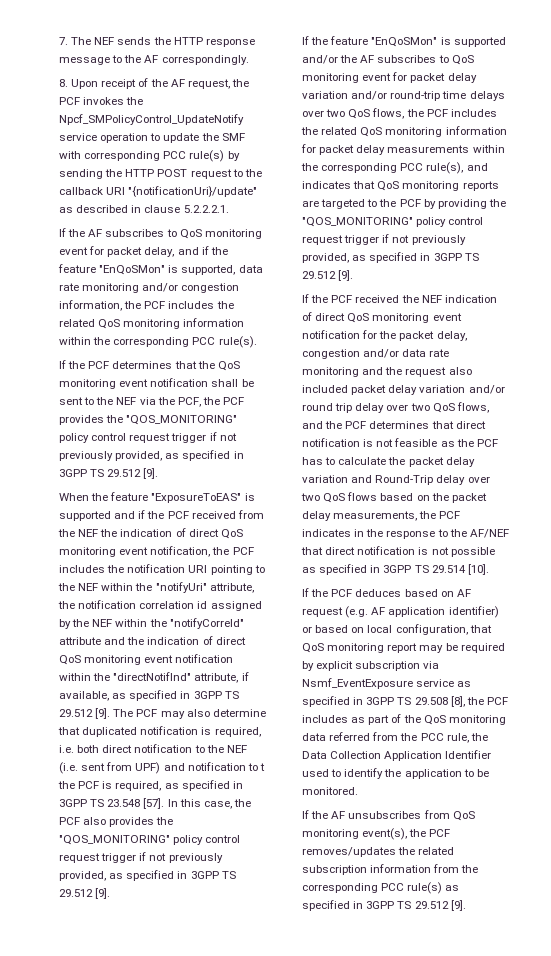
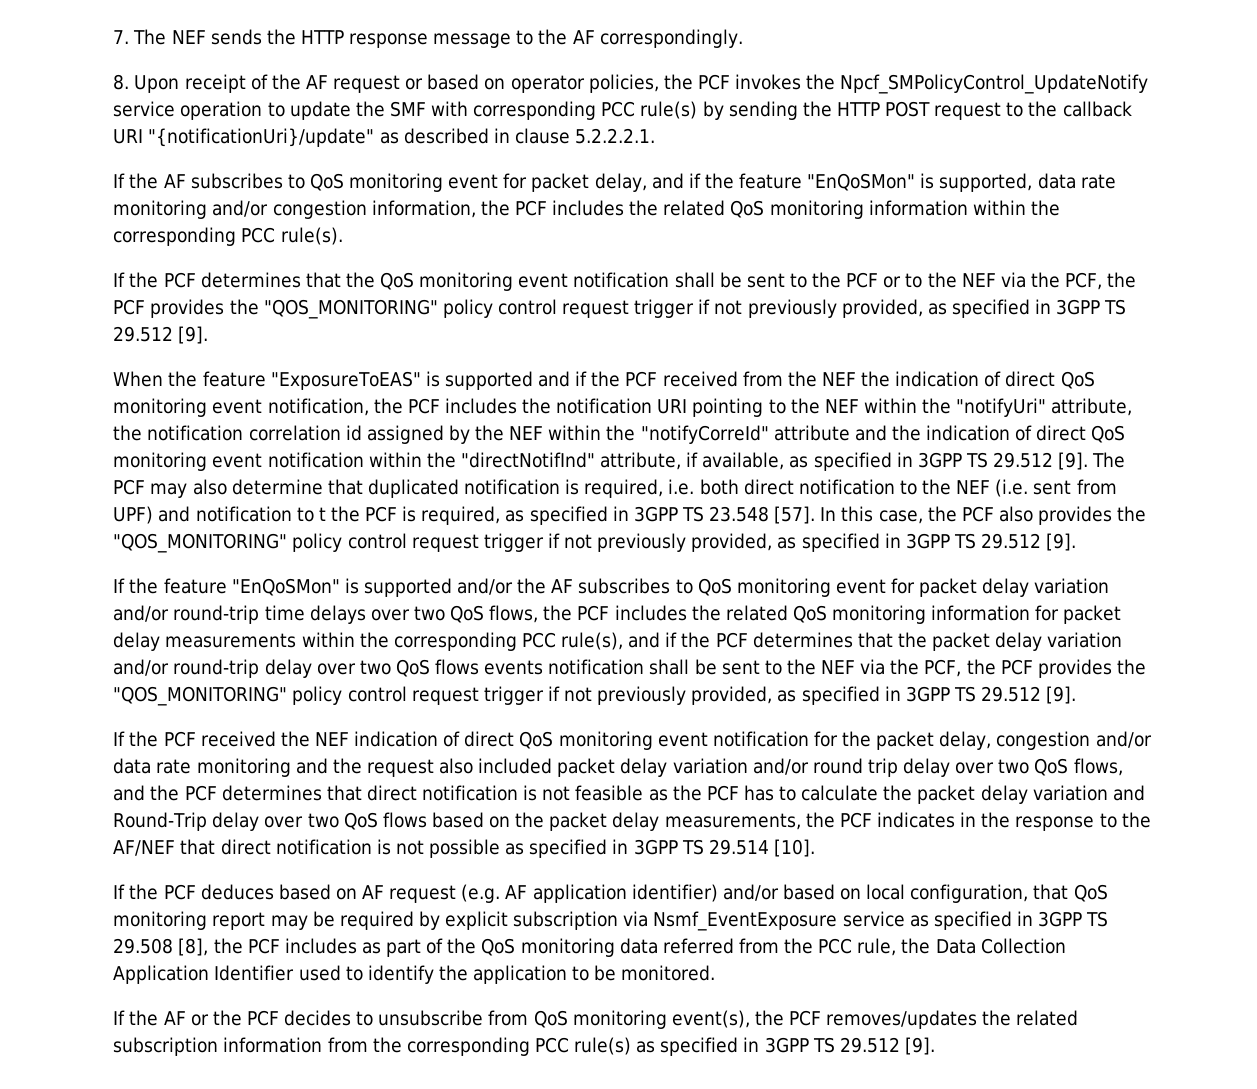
[187,79,230,89] request, -> [333,74,659,93] request or based on operator policies,
(114, 401) none -> [846,272,957,288] PCF or to the
[302,181,499,191] [302,199,487,209] indicates that QoS monitoring reports are targeted to the PCF by providing -> [665,632,1123,651] [113,659,1112,678] if the PCF determines that the packet delay variation and/or round-trip delay over two QoS flows events notification shall be sent to the NEF via the PCF, the PCF provides
[302,626,313,633] or -> [722,884,779,901] and/or
[348,811,422,819] unsubscribes -> [190,1010,484,1026] or the PCF decides to unsubscribe

